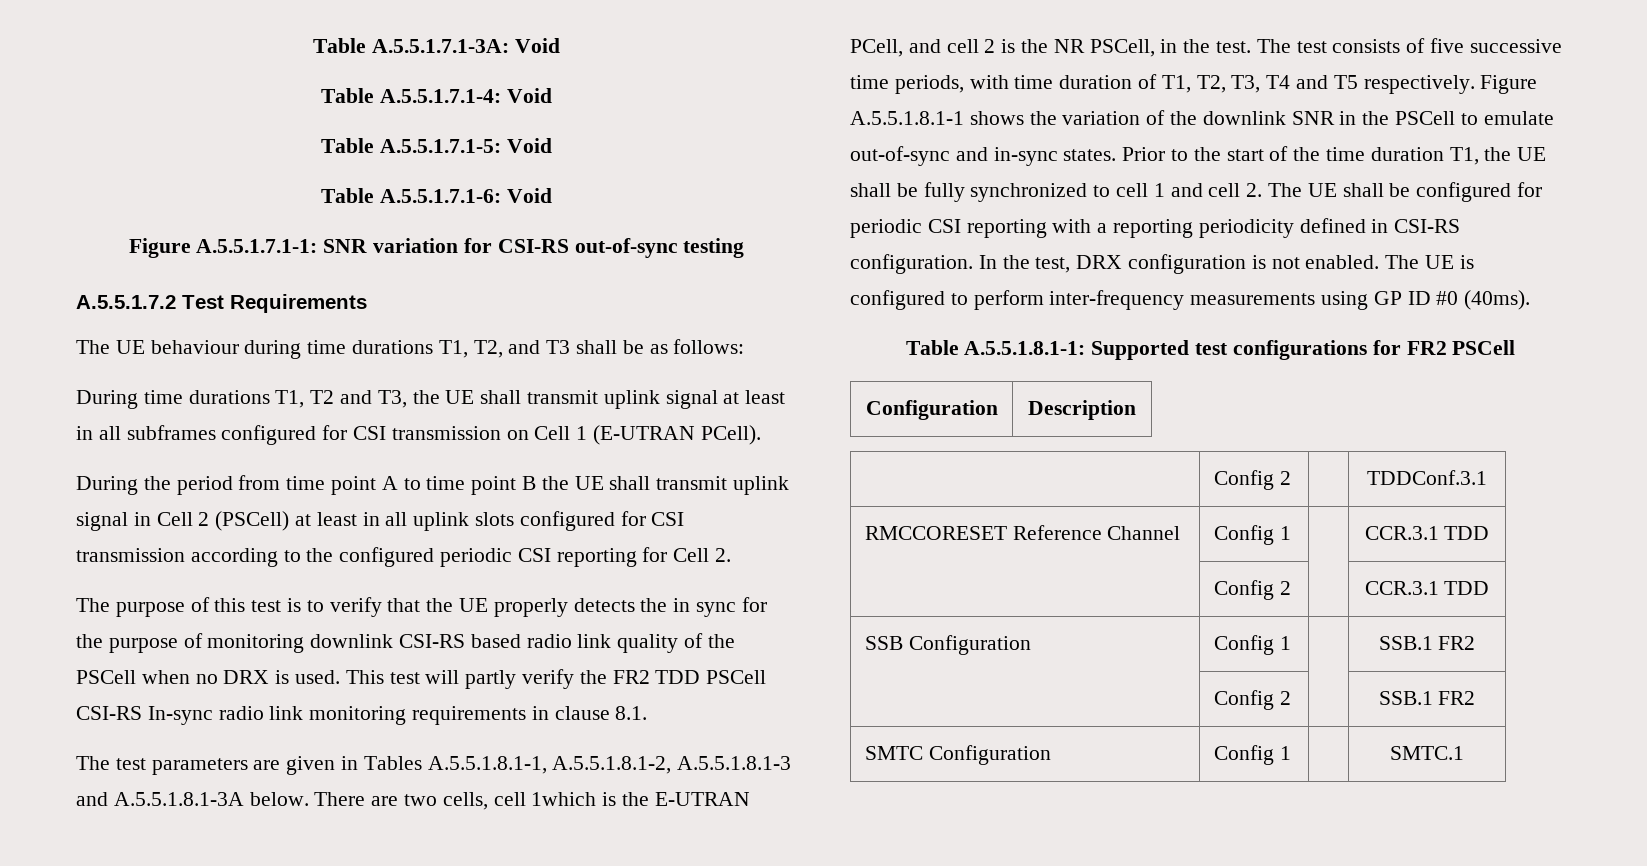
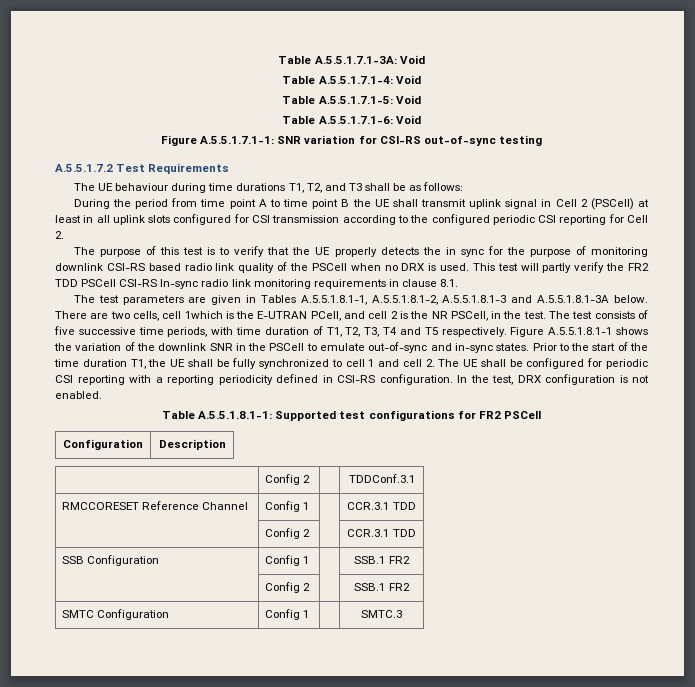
[76,390,786,409] [76,425,761,445] // During time durations T1, T2 and T3, the UE shall transmit uplink signal at least in all subframes configured for CSI transmission on Cell 1 (E-UTRAN PCell). -> (464, 186) none
[1385,255,1474,269] [850,290,1531,310] The UE is configured to perform inter-frequency measurements using GP ID #0 (40ms). -> (102, 395) none
[1390,746,1464,760] SMTC.1 -> [361,610,403,618] SMTC.3

